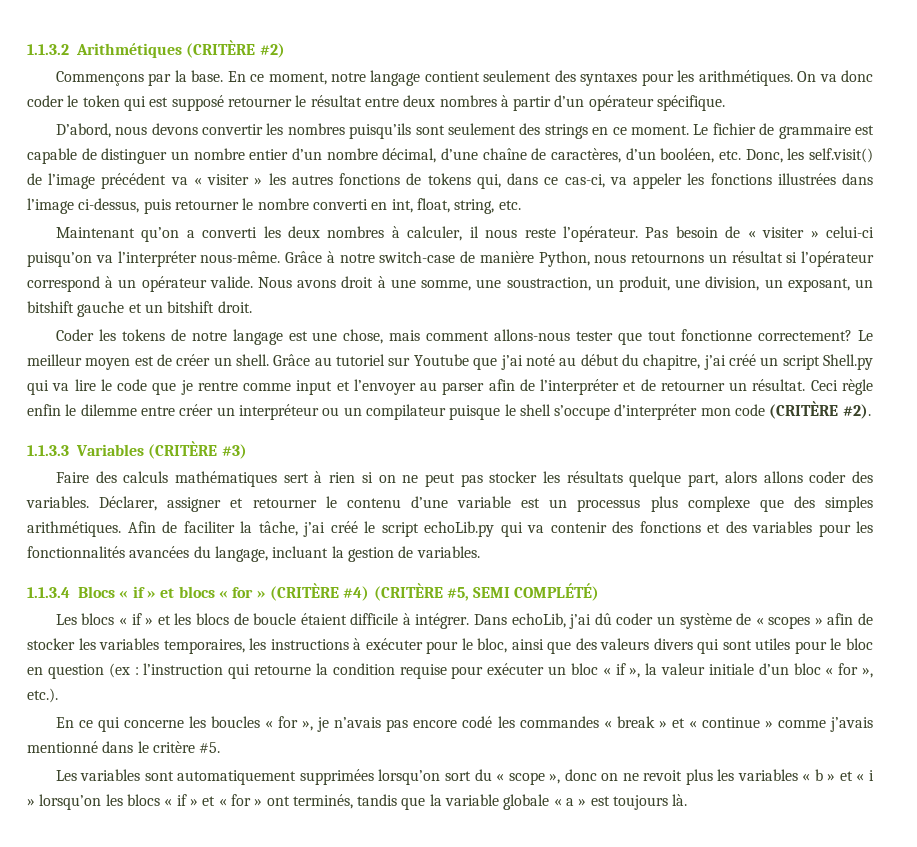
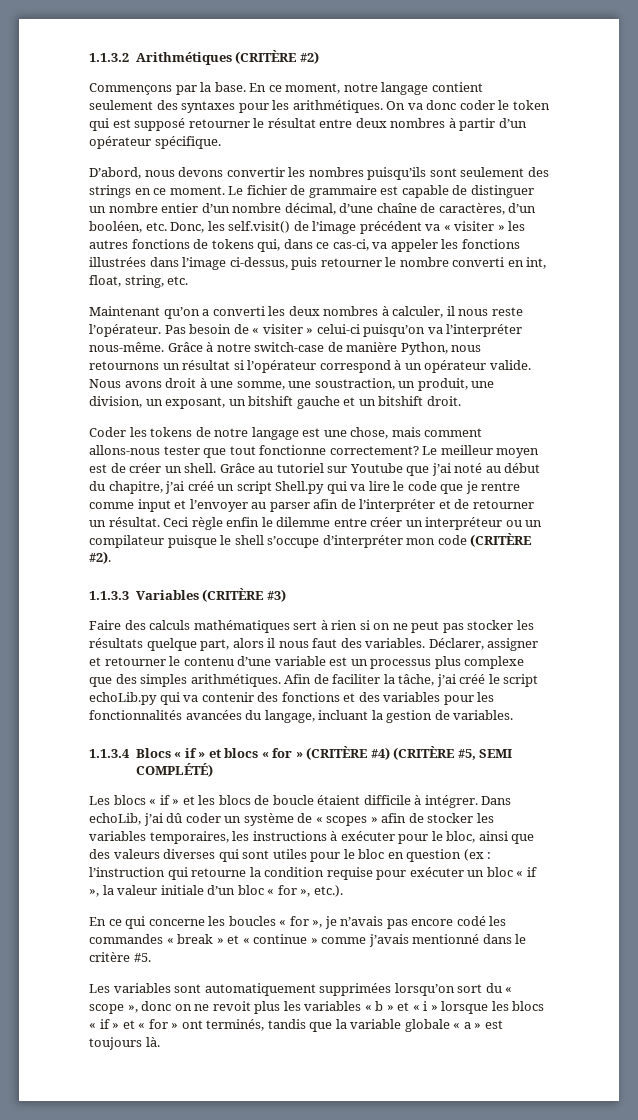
[763,471,847,483] allons coder -> [267,638,338,648] il nous faut
[653,638,693,650] divers -> [163,849,216,859] diverses
[39,794,102,810] lorsqu’on -> [441,1001,489,1014] lorsque

